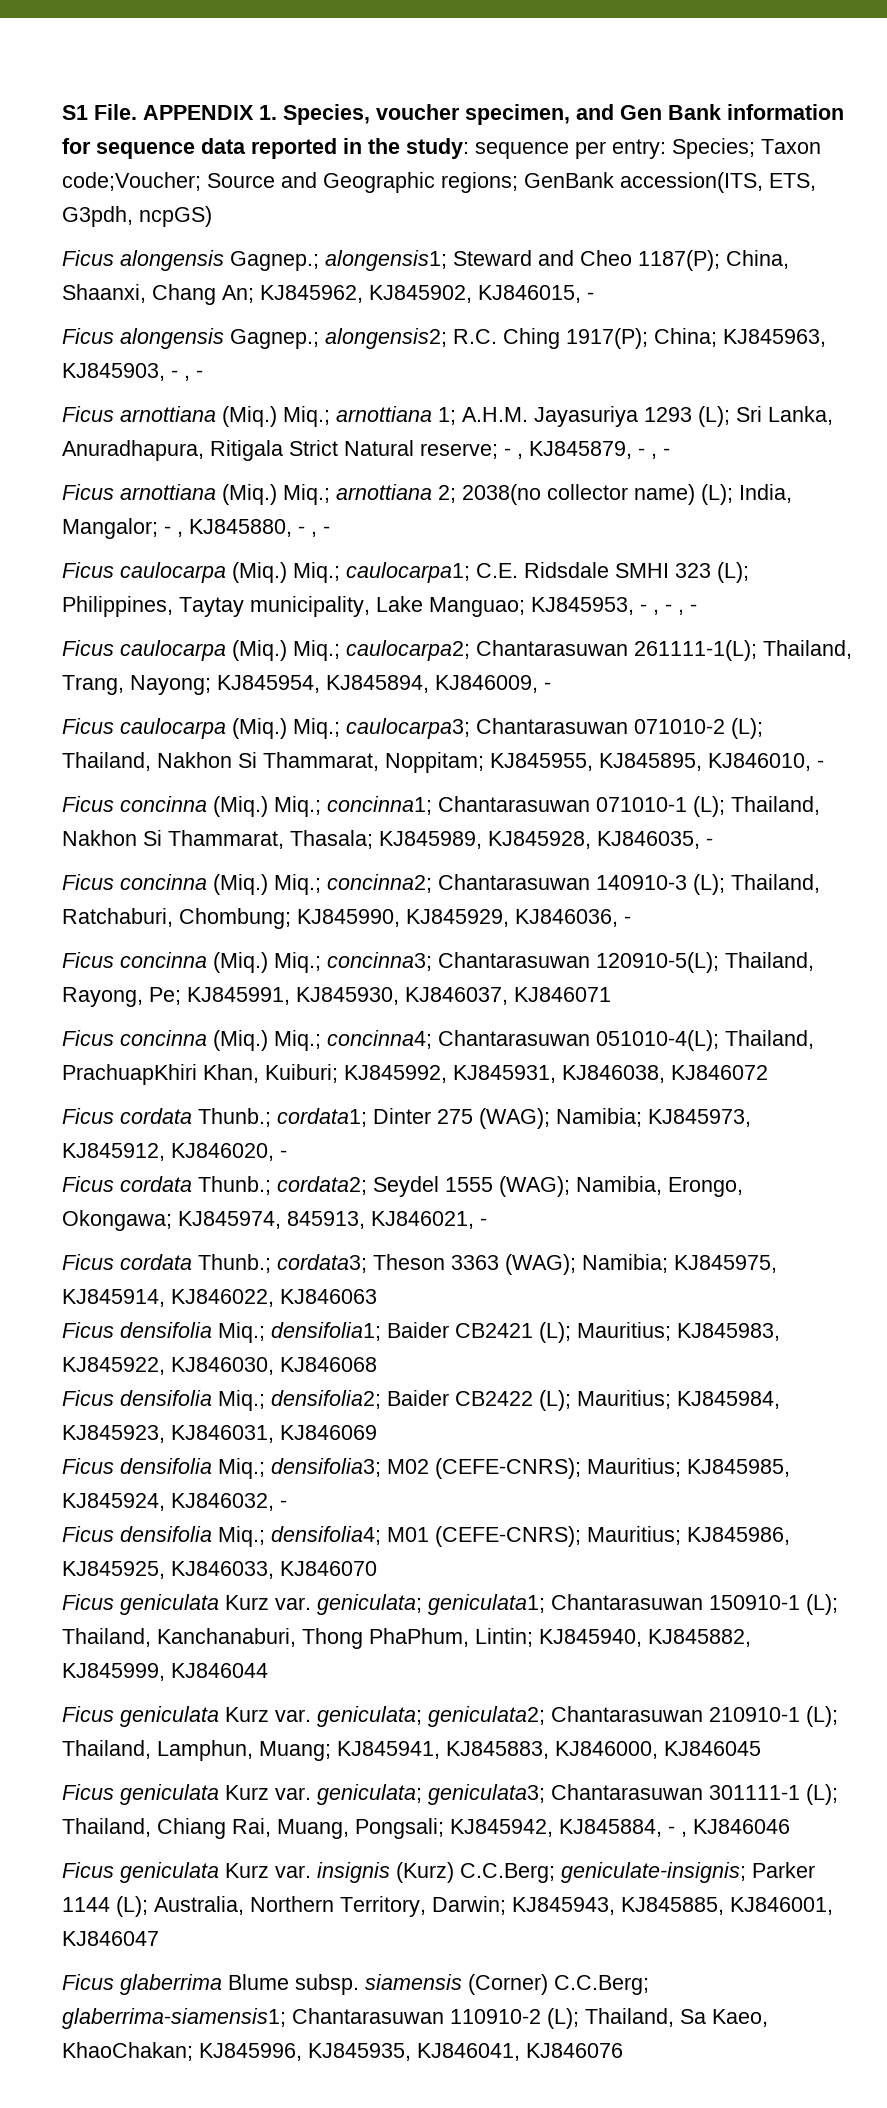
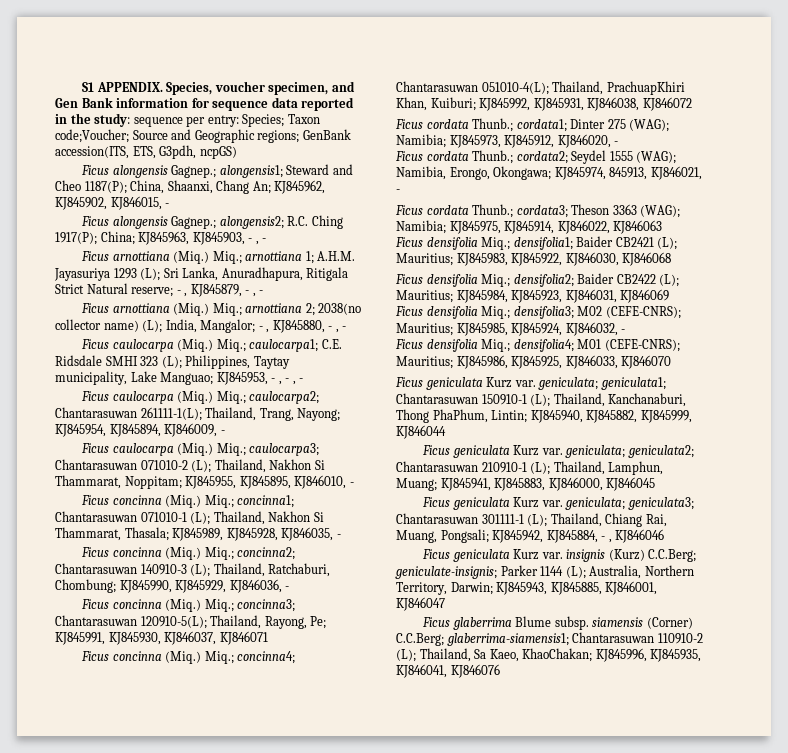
[94,104,277,120] File. APPENDIX 1. -> [96,82,163,92] APPENDIX.

